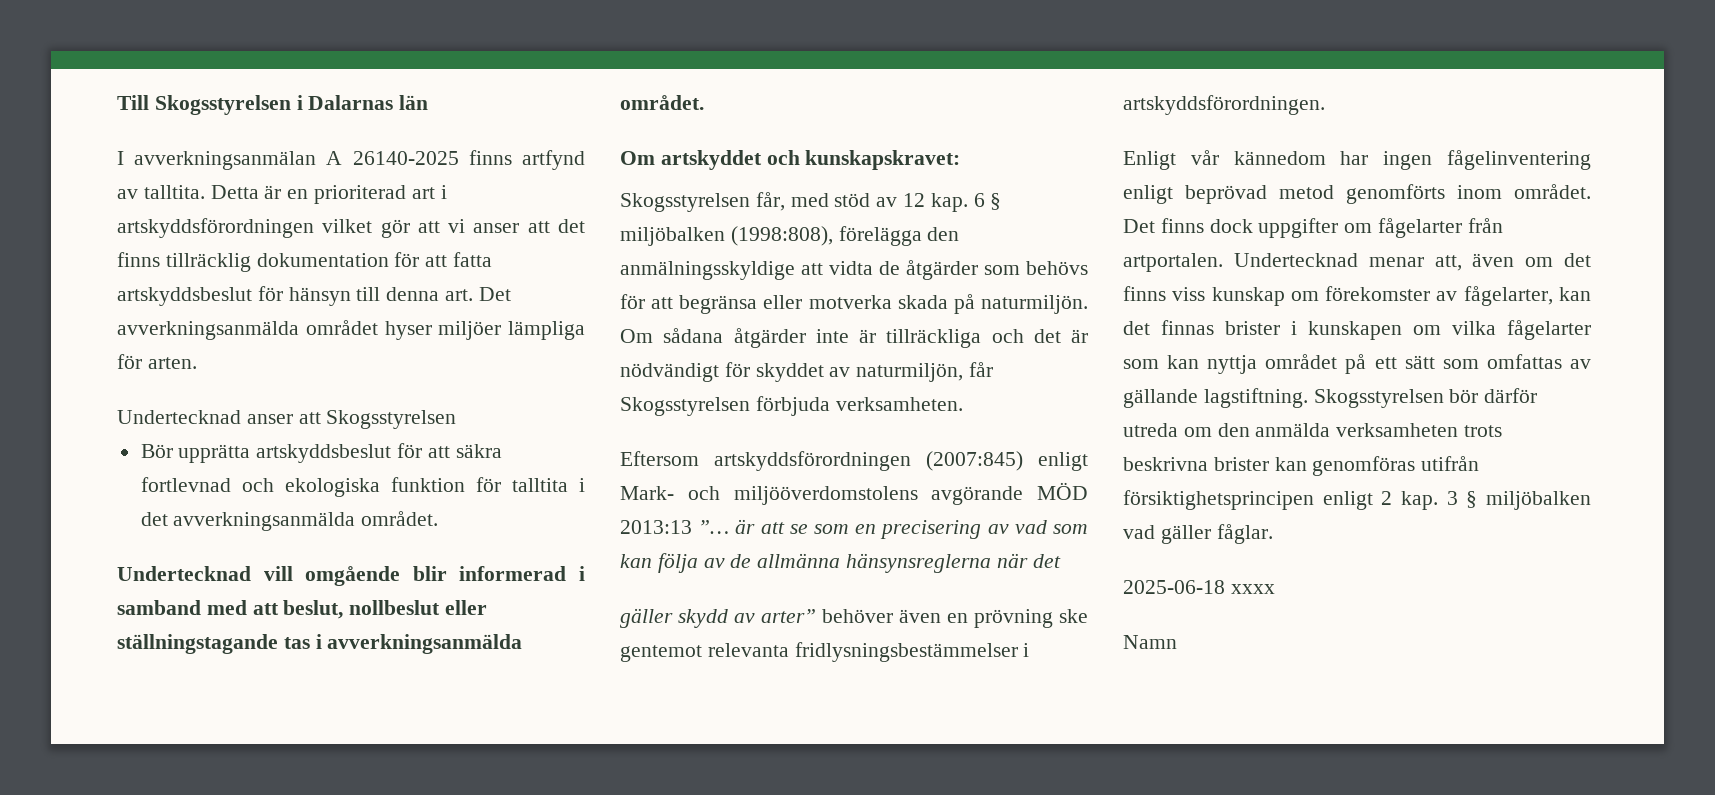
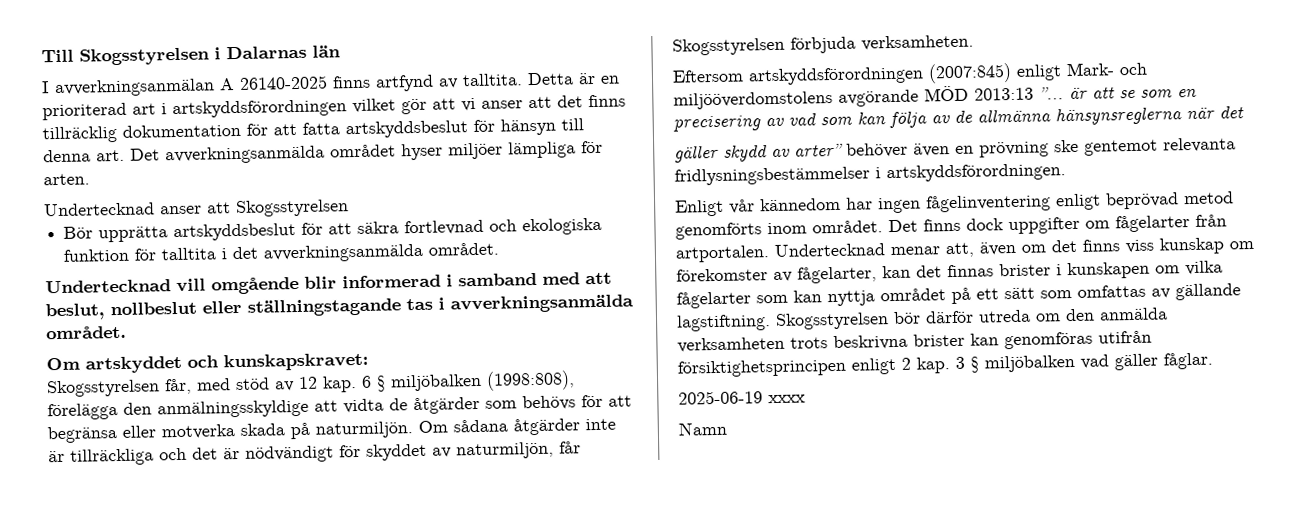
[1123,580,1225,594] 2025-06-18 -> [678,390,763,405] 2025-06-19

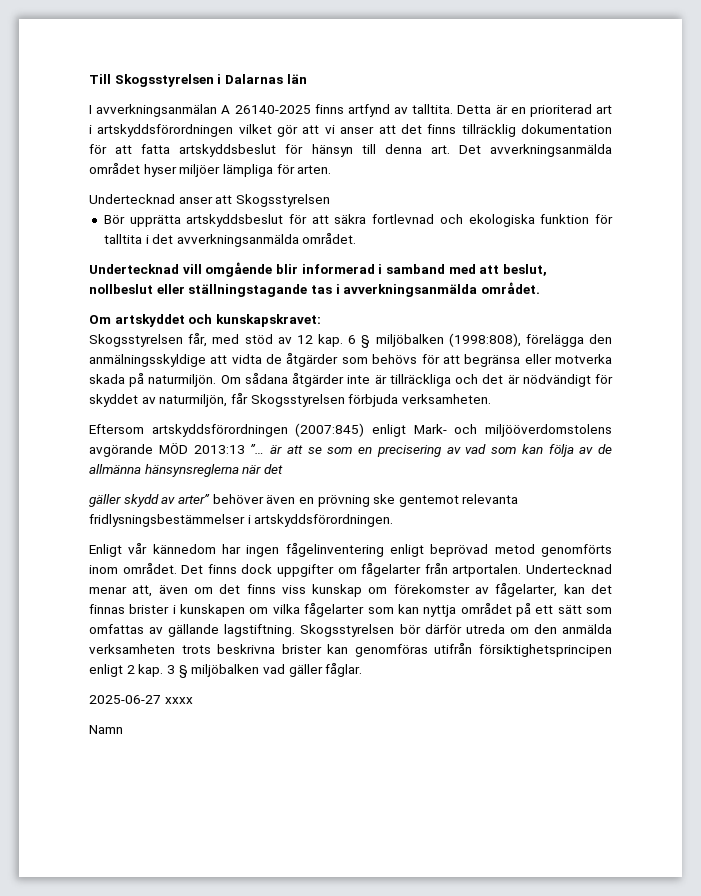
[678,390,763,405] 2025-06-19 -> [89,695,161,704] 2025-06-27

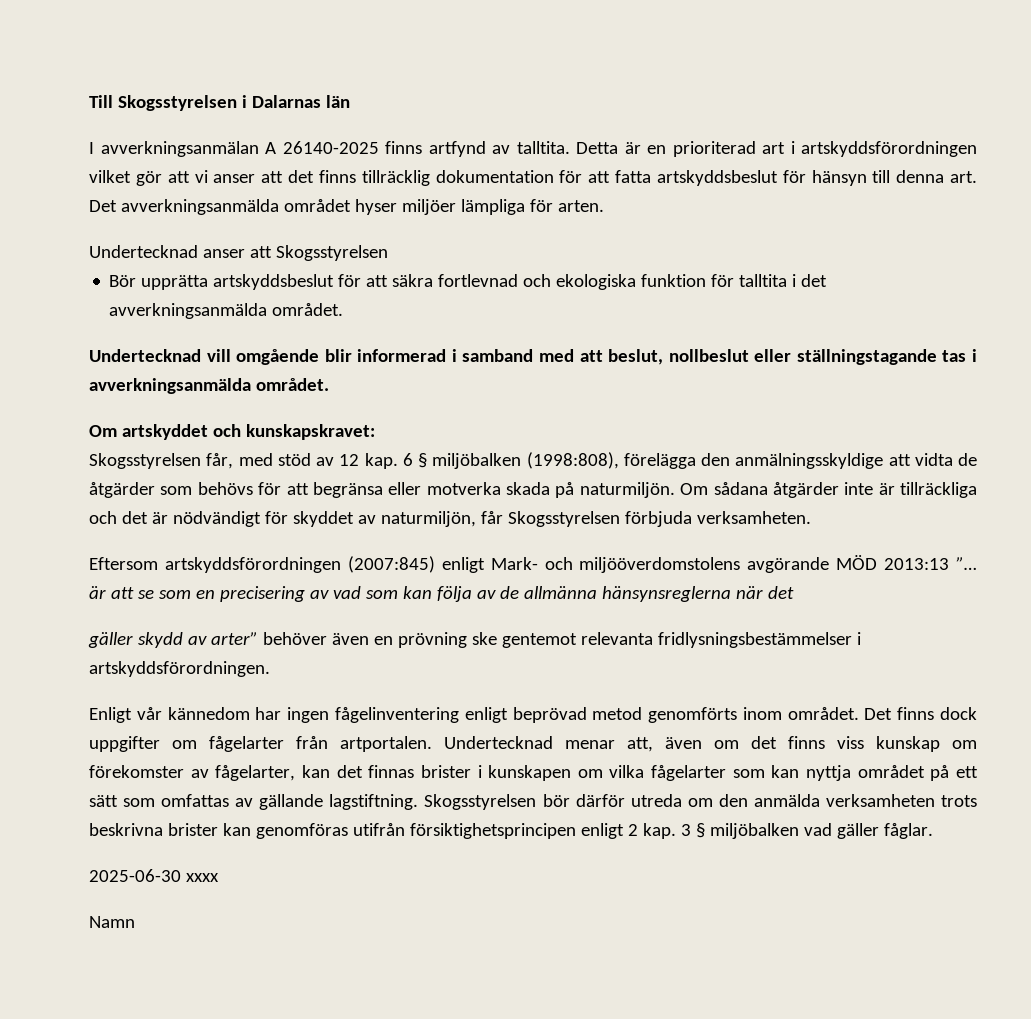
[89,695,161,704] 2025-06-27 -> [89,869,181,882] 2025-06-30

